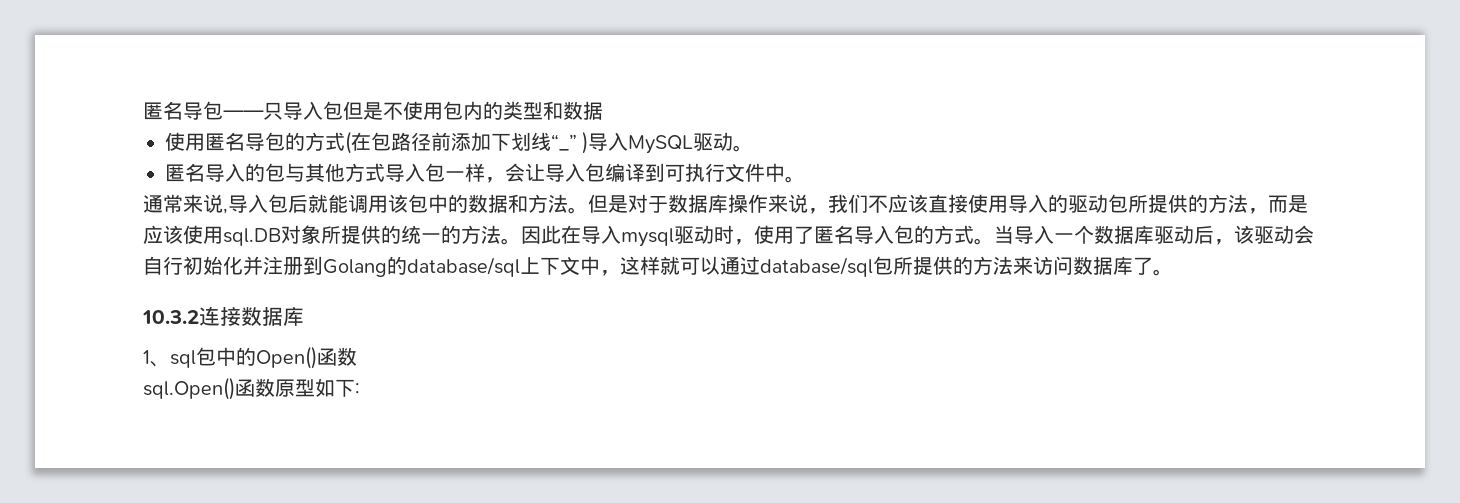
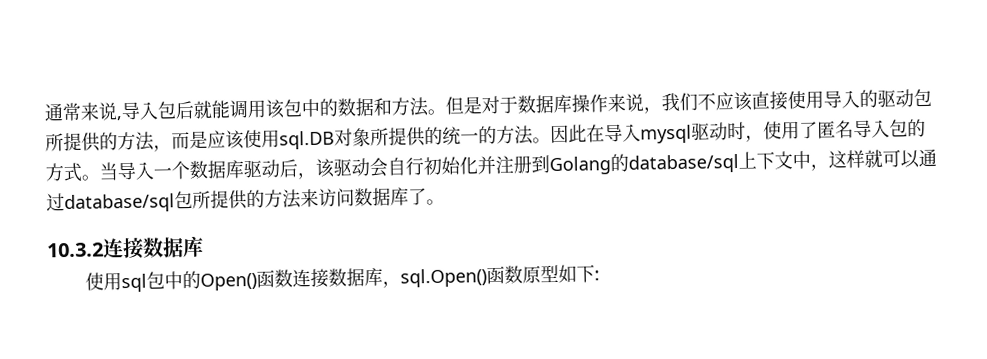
[143,101,603,120] [165,131,754,154] [165,163,805,183] 匿名导包——只导入包但是不使用包内的类型和数据 // 使用匿名导包的方式(在包路径前添加下划线“_” )导入MySQL驱动。 // 匿名导入的包与其他方式导入包一样，会让导入包编译到可执行文件中。 // -> (44, 112) none
[143,350,170,367] 1、 -> [85,272,123,291] 使用
(357, 356) // -> [292,267,402,289] 连接数据库，

